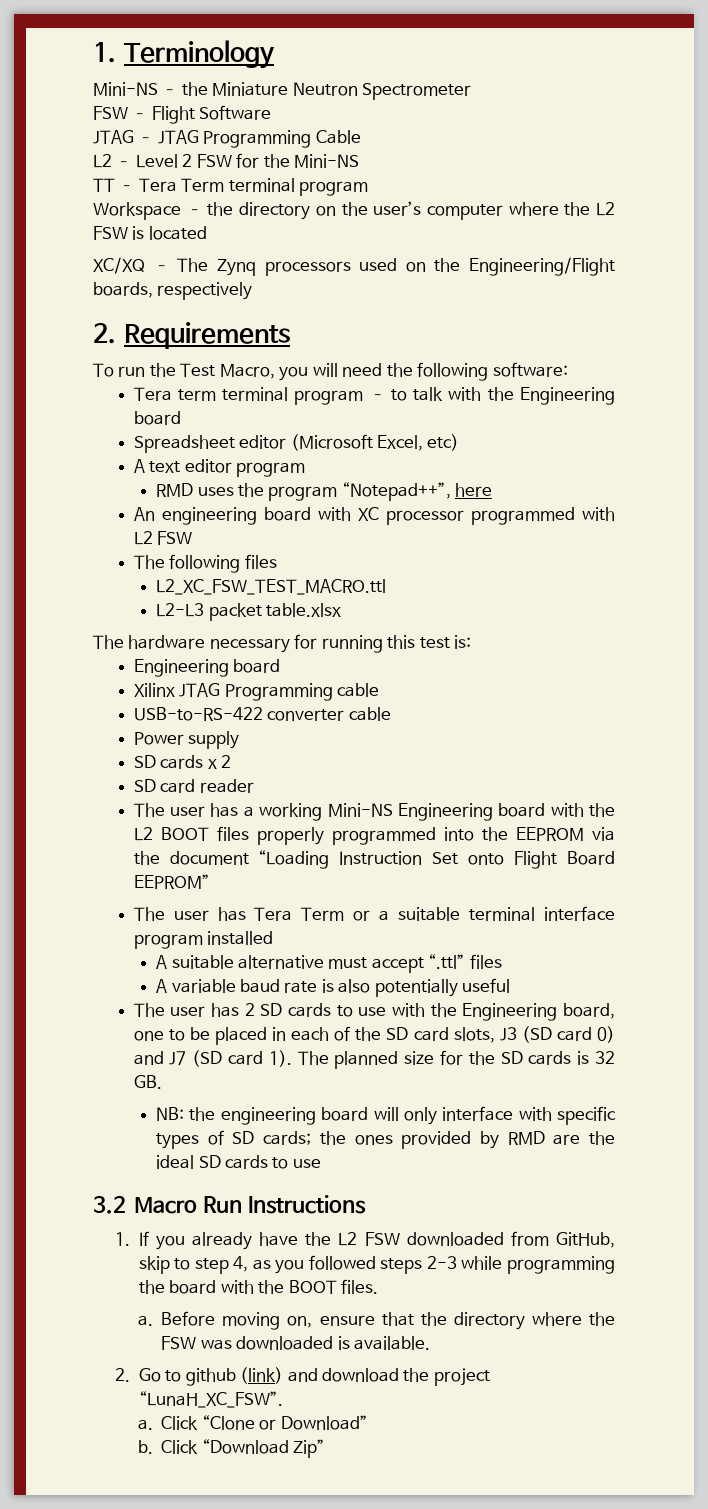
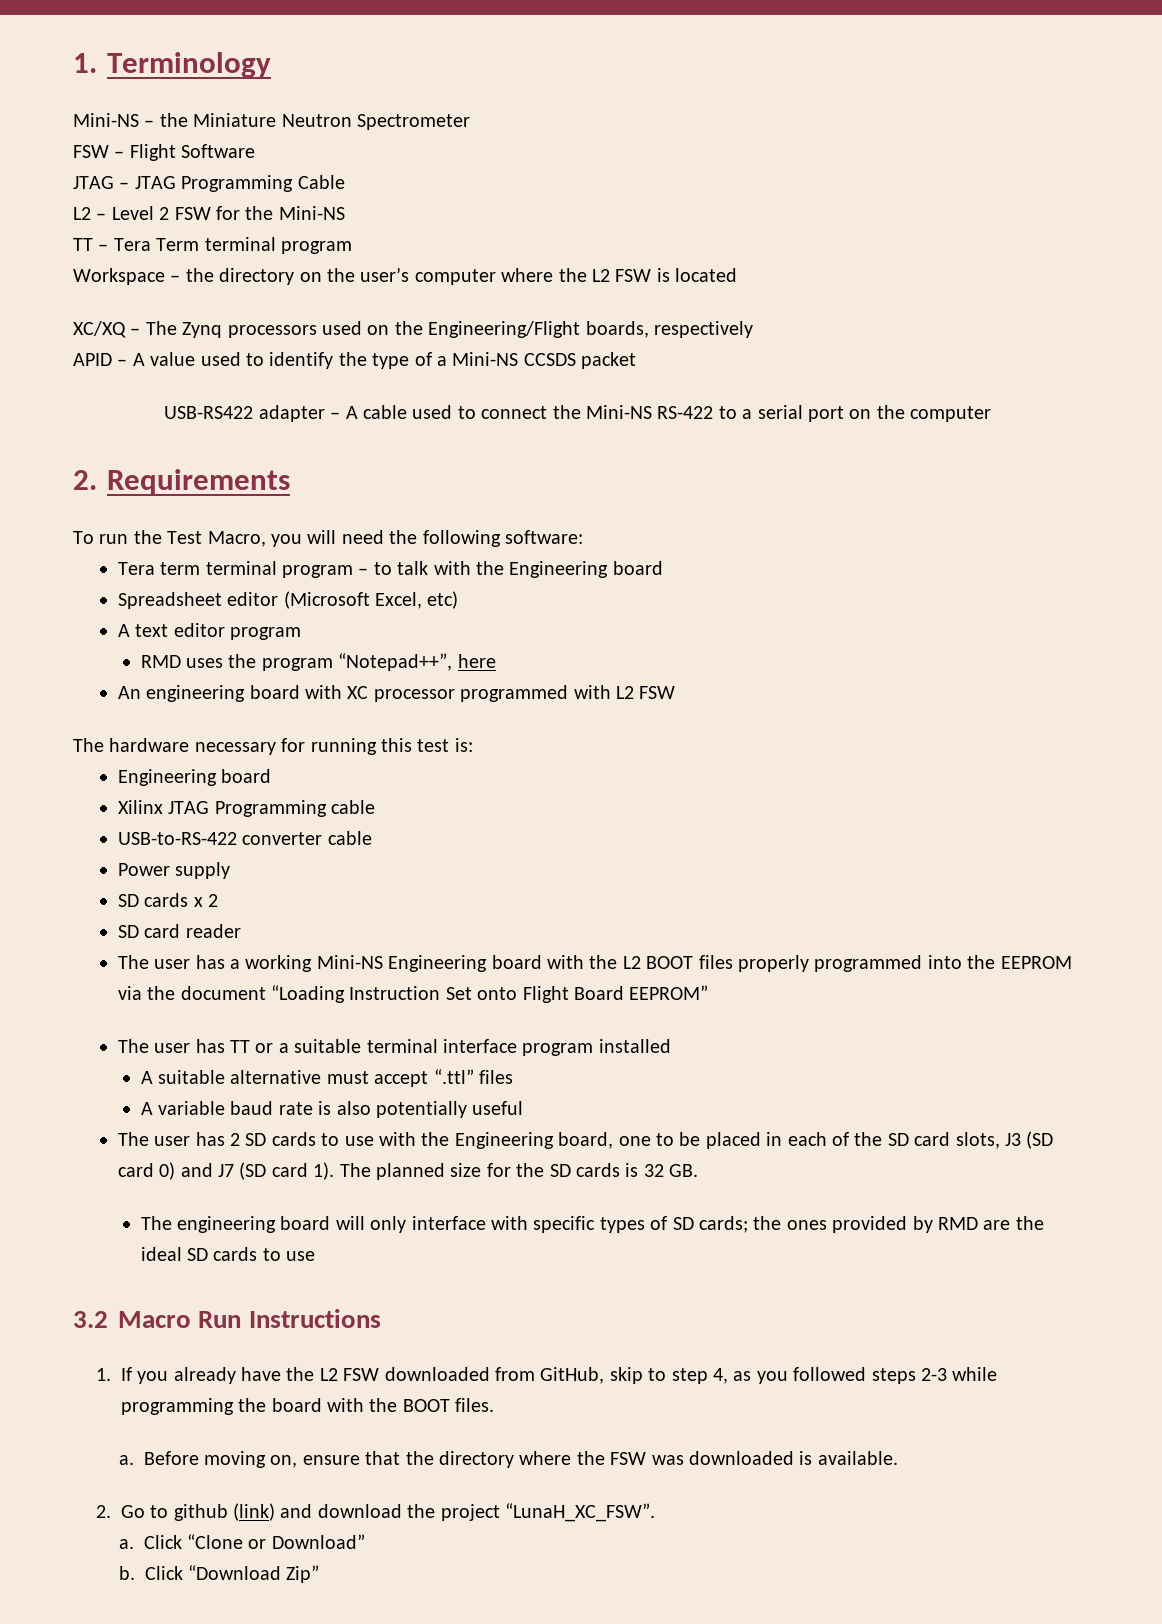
(253, 291) none -> [73,352,637,369] [164,405,992,422] // APID – A value used to identify the type of a Mini-NS CCSDS packet // USB-RS422 adapter – A cable used to connect the Mini-NS RS-422 to a serial port on the computer
[133,554,277,573] [156,579,387,595] [156,603,342,621] // The following files // L2_XC_FSW_TEST_MACRO.ttl // L2-L3 packet table.xlsx -> (676, 692) none
[254,907,345,921] Tera Term -> [230,1040,251,1053] TT
[156,1107,216,1121] NB: the -> [140,1216,172,1230] The

